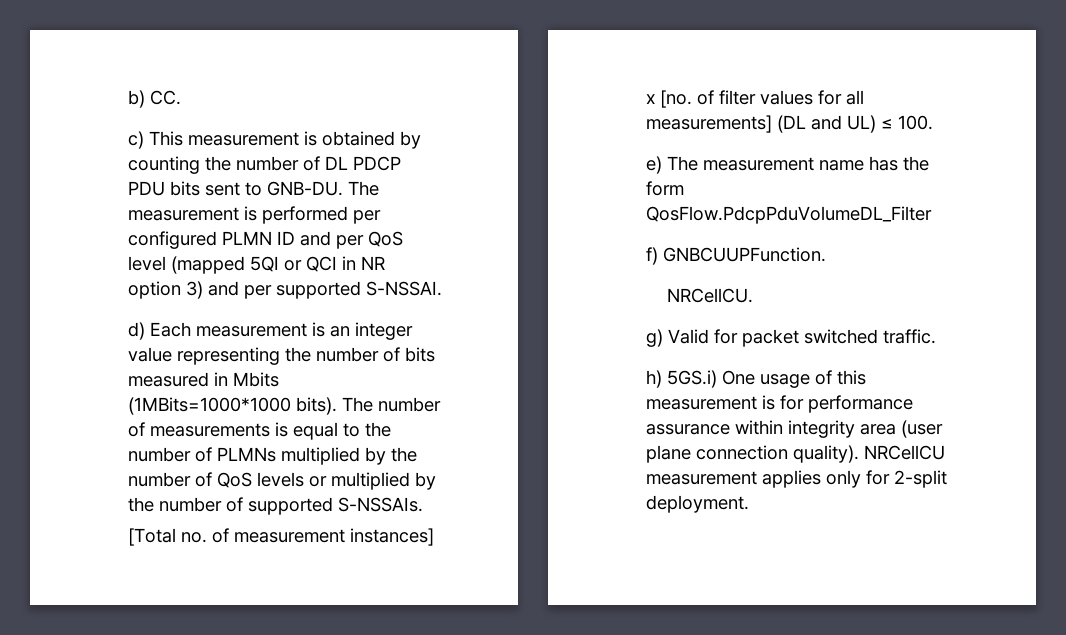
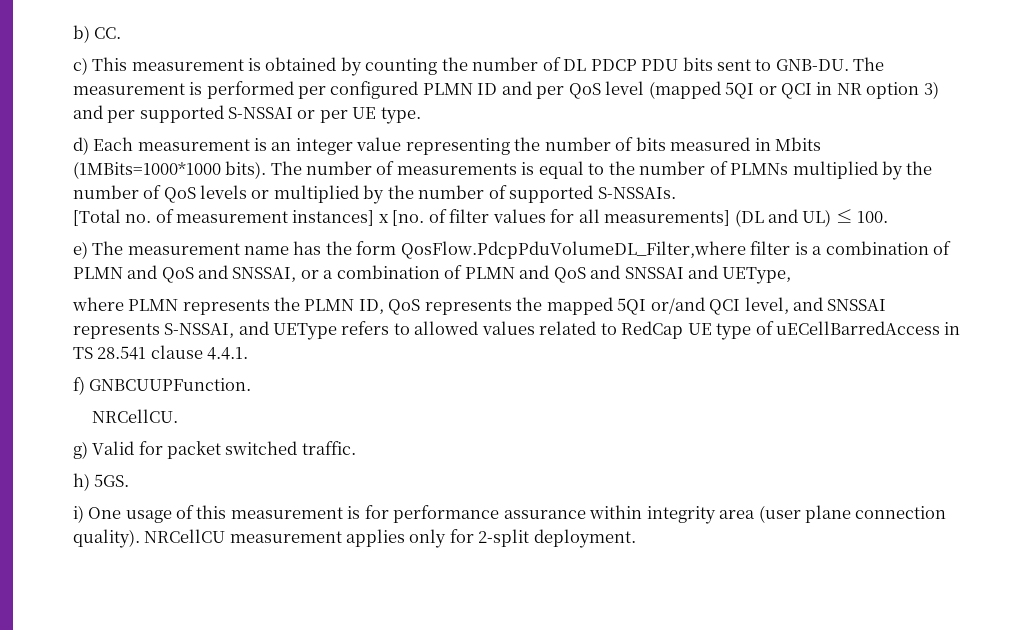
[365,281,442,296] S-NSSAI. -> [228,107,421,124] S-NSSAI or per UE type.
[645,206,932,224] QosFlow.PdcpPduVolumeDL_Filter -> [400,241,952,259] [72,265,792,284] [71,297,887,315] [72,321,961,340] [72,345,249,360] QosFlow.PdcpPduVolumeDL_Filter,where filter is a combination of PLMN and QoS and SNSSAI, or a combination of PLMN and QoS and SNSSAI and UEType, // where PLMN represents the PLMN ID, QoS represents the mapped 5QI or/and QCI level, and SNSSAI represents S-NSSAI, and UEType refers to allowed values related to RedCap UE type of uECellBarredAccess in TS 28.541 clause 4.4.1.
[666,370,717,388] 5GS.i) -> [94,474,130,487] [72,505,84,523] 5GS. // i)

